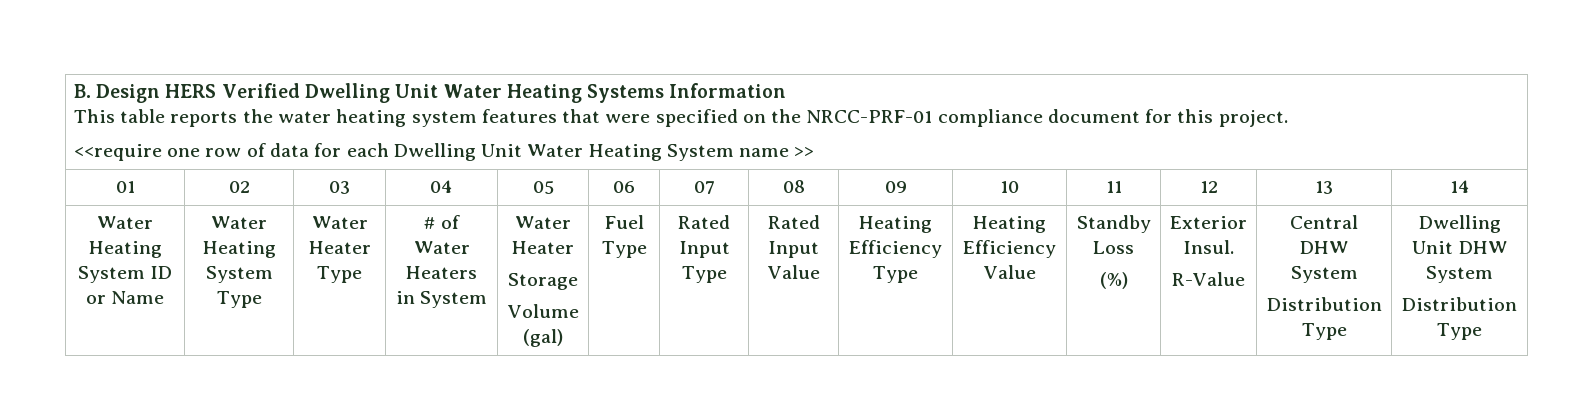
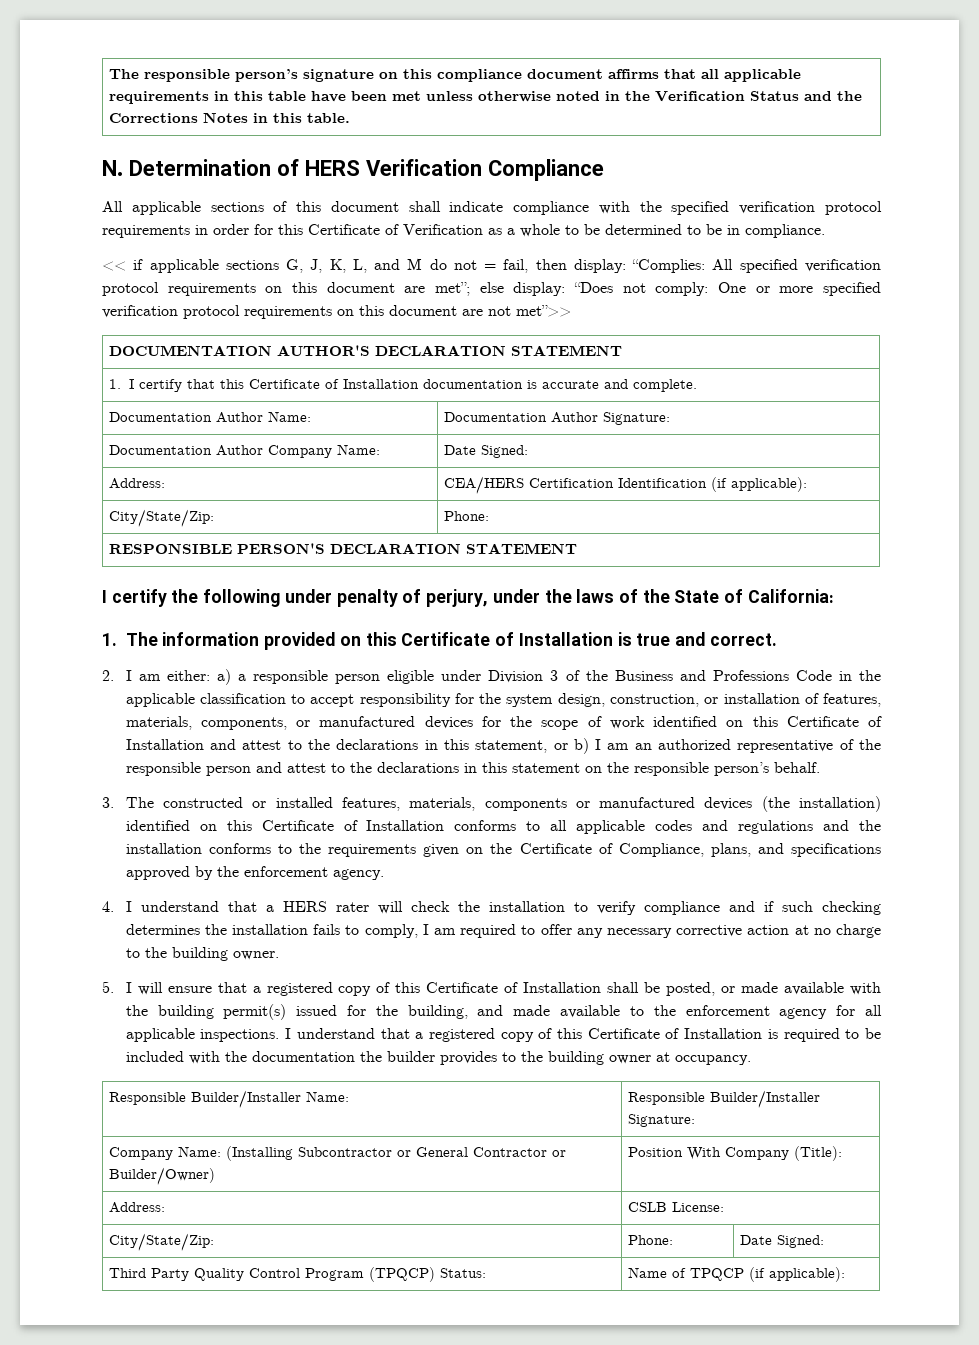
[73,83,787,103] [73,109,1288,127] [73,143,815,161] [115,181,135,193] [228,181,250,193] [329,181,350,194] [429,180,453,193] [532,181,554,194] [613,181,635,193] [693,181,715,194] [782,180,805,193] [884,181,907,193] [1000,181,1019,193] [1105,181,1122,193] [1199,181,1218,193] [1315,181,1333,194] [1449,180,1470,193] [97,216,154,229] [88,241,162,258] [77,266,173,283] [85,291,165,304] [211,216,268,229] [202,241,276,258] [205,266,273,283] [216,291,262,308] [311,216,368,229] [308,241,371,254] [317,266,363,283] [424,215,460,229] [413,241,470,254] [405,266,477,279] [395,291,488,308] [515,216,572,229] [511,241,574,254] [507,273,578,290] [506,304,579,318] [523,329,563,347] [604,215,644,229] [601,241,647,258] [678,215,730,229] [678,241,730,258] [681,266,727,283] [767,215,820,229] [768,241,819,258] [766,265,820,279] [859,216,932,233] [849,240,942,258] [873,266,919,283] [973,216,1046,233] [963,240,1056,258] [982,265,1036,279] [1076,215,1151,233] [1093,241,1134,254] [1099,272,1128,289] [1170,216,1247,229] [1183,240,1234,254] [1172,272,1246,286] [1290,215,1358,229] [1300,241,1348,254] [1290,266,1358,283] [1266,297,1382,311] [1301,323,1347,340] [1418,215,1501,233] [1412,241,1507,254] [1426,266,1493,283] [1402,297,1517,311] [1437,323,1483,340] B. Design HERS Verified Dwelling Unit Water Heating Systems Information // This table reports the water heating system features that were specified on the NRCC-PRF-01 compliance document for this project. // <<require one row of data for each Dwelling Unit Water Heating System name >> // 01 | 02 | 03 | 04 | 05 | 06 | 07 | 08 | 09 | 10 | 11 | 12 | 13 | 14 // Water Heating System ID or Name | Water Heating System Type | Water Heater Type | # of Water Heaters in System | Water Heater // Storage // Volume (gal) | Fuel Type | Rated Input Type | Rated Input Value | Heating Efficiency Type | Heating Efficiency Value | Standby Loss // (%) | Exterior Insul. // R-Value | Central DHW System // Distribution Type | Dwelling Unit DHW System // Distribution Type -> [109,69,802,82] [109,91,863,104] [109,112,351,123] [102,159,604,181] [102,201,882,215] [102,224,825,238] [102,258,881,273] [102,282,881,296] [102,305,571,319] [109,345,623,356] [109,379,697,392] [109,411,312,423] [444,412,671,425] [109,444,381,458] [444,445,529,458] [109,478,166,489] [444,476,808,494] [109,509,215,527] [444,511,490,521] [109,543,578,554] [102,589,834,607] [102,632,777,650] [102,669,882,685] [125,693,881,707] [125,716,883,730] [125,738,882,754] [125,762,820,776] [102,796,881,812] [125,820,881,834] [125,843,882,857] [125,866,384,880] [102,901,881,915] [125,924,882,938] [125,947,279,961] [102,981,882,996] [125,1004,882,1020] [125,1028,881,1042] [125,1051,751,1065] [109,1090,350,1108] [628,1090,821,1108] [628,1114,696,1127] [109,1146,567,1161] [109,1167,216,1185] [628,1146,843,1161] [109,1202,166,1213] [628,1202,725,1212] [109,1233,215,1251] [628,1235,674,1245] [740,1235,825,1248] [109,1267,487,1282] [628,1267,846,1282] The responsible person’s signature on this compliance document affirms that all applicable requirements in this table have been met unless otherwise noted in the Verification Status and the Corrections Notes in this table. // N. Determination of HERS Verification Compliance // All applicable sections of this document shall indicate compliance with the specified verification protocol requirements in order for this Certificate of Verification as a whole to be determined to be in compliance. // << if applicable sections G, J, K, L, and M do not = fail, then display: “Complies: All specified verification protocol requirements on this document are met”; else display: “Does not comply: One or more specified verification protocol requirements on this document are not met”>> // DOCUMENTATION AUTHOR'S DECLARATION STATEMENT // 1. I certify that this Certificate of Installation documentation is accurate and complete. // Documentation Author Name: | Documentation Author Signature: // Documentation Author Company Name: | Date Signed: // Address: | CEA/HERS Certification Identification (if applicable): // City/State/Zip: | Phone: // RESPONSIBLE PERSON'S DECLARATION STATEMENT // I certify the following under penalty of perjury, under the laws of the State of California: // 1. The information provided on this Certificate of Installation is true and correct. // 2. I am either: a) a responsible person eligible under Division 3 of the Business and Professions Code in the applicable classification to accept responsibility for the system design, construction, or installation of features, materials, components, or manufactured devices for the scope of work identified on this Certificate of Installation and attest to the declarations in this statement, or b) I am an authorized representative of the responsible person and attest to the declarations in this statement on the responsible person’s behalf. // 3. The constructed or installed features, materials, components or manufactured devices (the installation) identified on this Certificate of Installation conforms to all applicable codes and regulations and the installation conforms to the requirements given on the Certificate of Compliance, plans, and specifications approved by the enforcement agency. // 4. I understand that a HERS rater will check the installation to verify compliance and if such checking determines the installation fails to comply, I am required to offer any necessary corrective action at no charge to the building owner. // 5. I will ensure that a registered copy of this Certificate of Installation shall be posted, or made available with the building permit(s) issued for the building, and made available to the enforcement agency for all applicable inspections. I understand that a registered copy of this Certificate of Installation is required to be included with the documentation the builder provides to the building owner at occupancy. // Responsible Builder/Installer Name: | Responsible Builder/Installer Signature: // Company Name: (Installing Subcontractor or General Contractor or Builder/Owner) | Position With Company (Title): // Address: | CSLB License: // City/State/Zip: | Phone: | Date Signed: // Third Party Quality Control Program (TPQCP) Status: | Name of TPQCP (if applicable):

